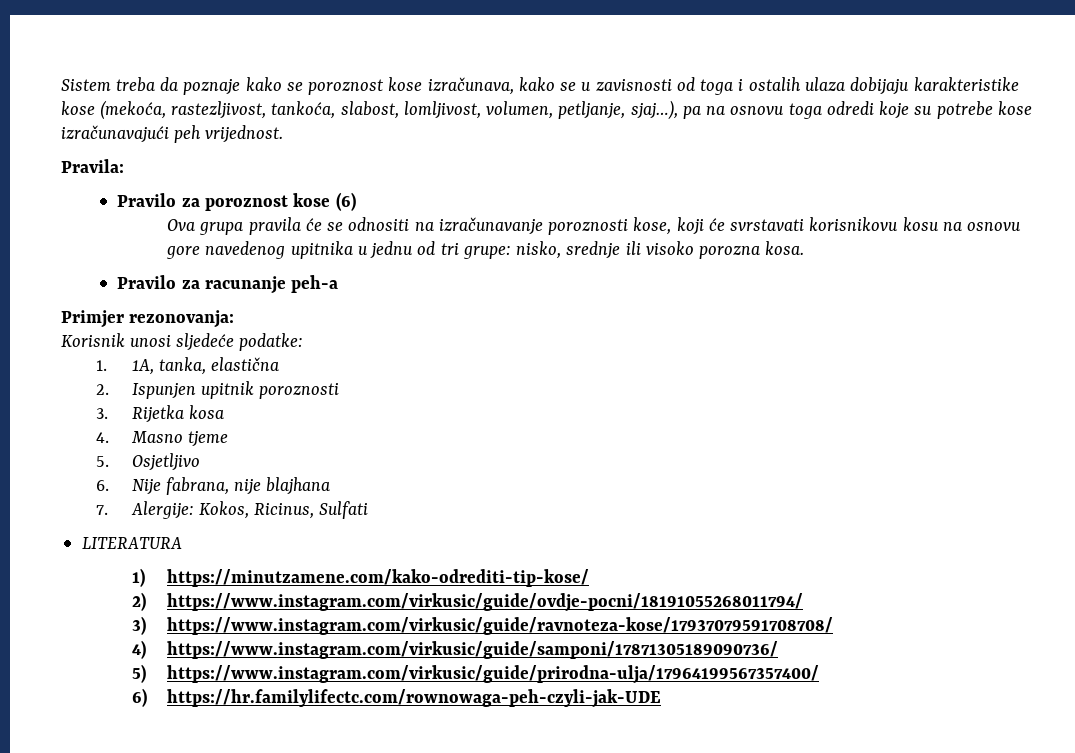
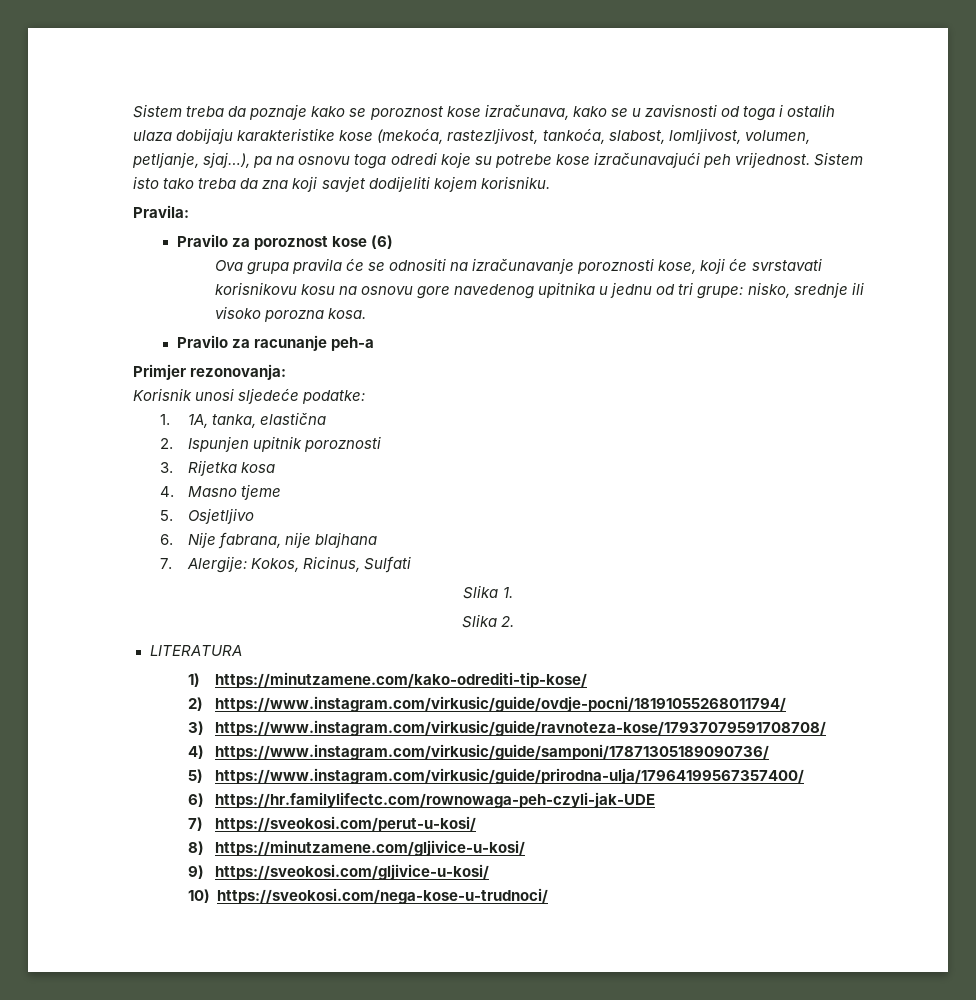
(284, 134) none -> [813,152,863,166] [133,176,550,192] Sistem isto tako treba da zna koji savjet dodijeliti kojem korisniku.
(369, 510) none -> [463,585,513,599] [461,614,515,628] // Slika 1. // Slika 2.
(662, 698) none -> [187,816,476,832] [187,840,525,856] [187,864,489,880] [187,888,549,904] // 7) https://sveokosi.com/perut-u-kosi/ // 8) https://minutzamene.com/gljivice-u-kosi/ // 9) https://sveokosi.com/gljivice-u-kosi/ // 10) https://sveokosi.com/nega-kose-u-trudnoci/

